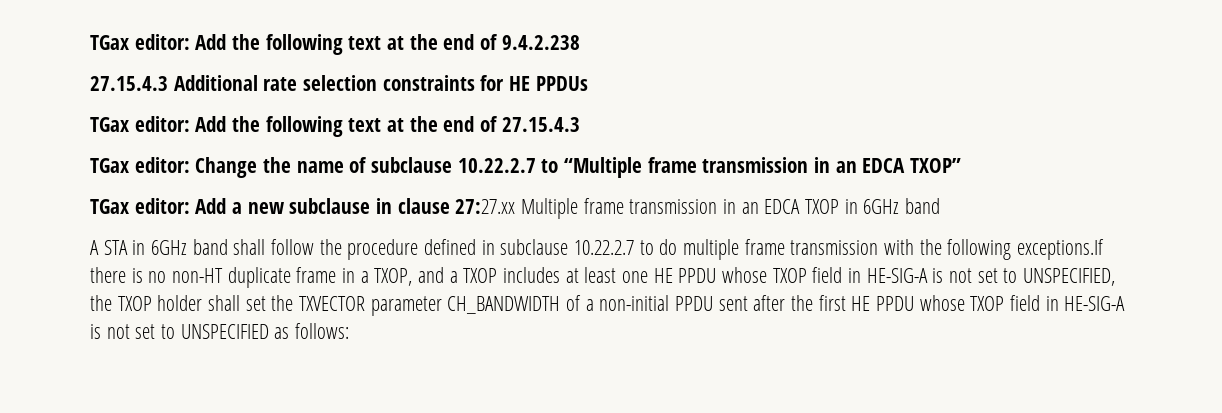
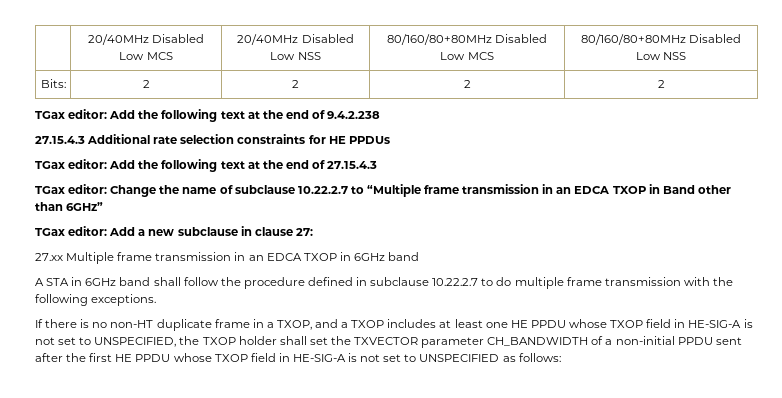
(90, 42) none -> [87,34,205,45] [119,52,173,60] [237,34,354,45] [270,52,321,60] [386,34,548,45] [440,52,494,60] [580,34,742,45] [635,52,687,60] [40,79,66,88] [142,80,150,88] [292,80,299,88] [463,80,471,88] [657,80,665,88] | 20/40MHz Disabled Low MCS | 20/40MHz Disabled Low NSS | 80/160/80+80MHz Disabled Low MCS | 80/160/80+80MHz Disabled Low NSS // Bits: | 2 | 2 | 2 | 2 //
[910,158,962,173] TXOP” -> [612,184,731,194] [35,202,104,211] TXOP in Band other than 6GHz”
[455,199,516,214] 27:27.xx -> [295,228,313,236] [35,253,63,261] 27: // 27.xx
[1017,239,1105,260] exceptions.If -> [91,294,157,306] [35,319,43,328] exceptions. // If

